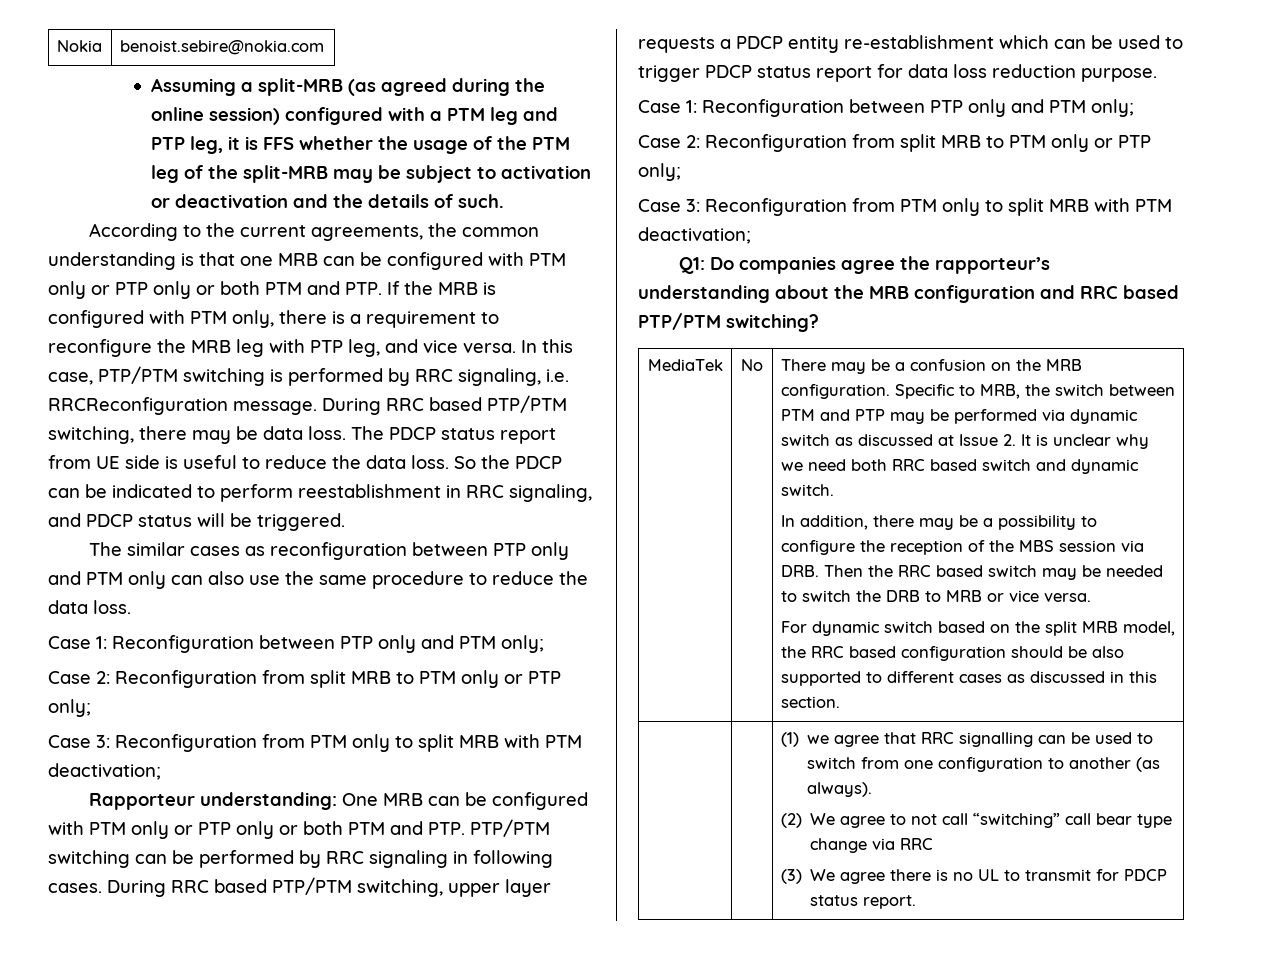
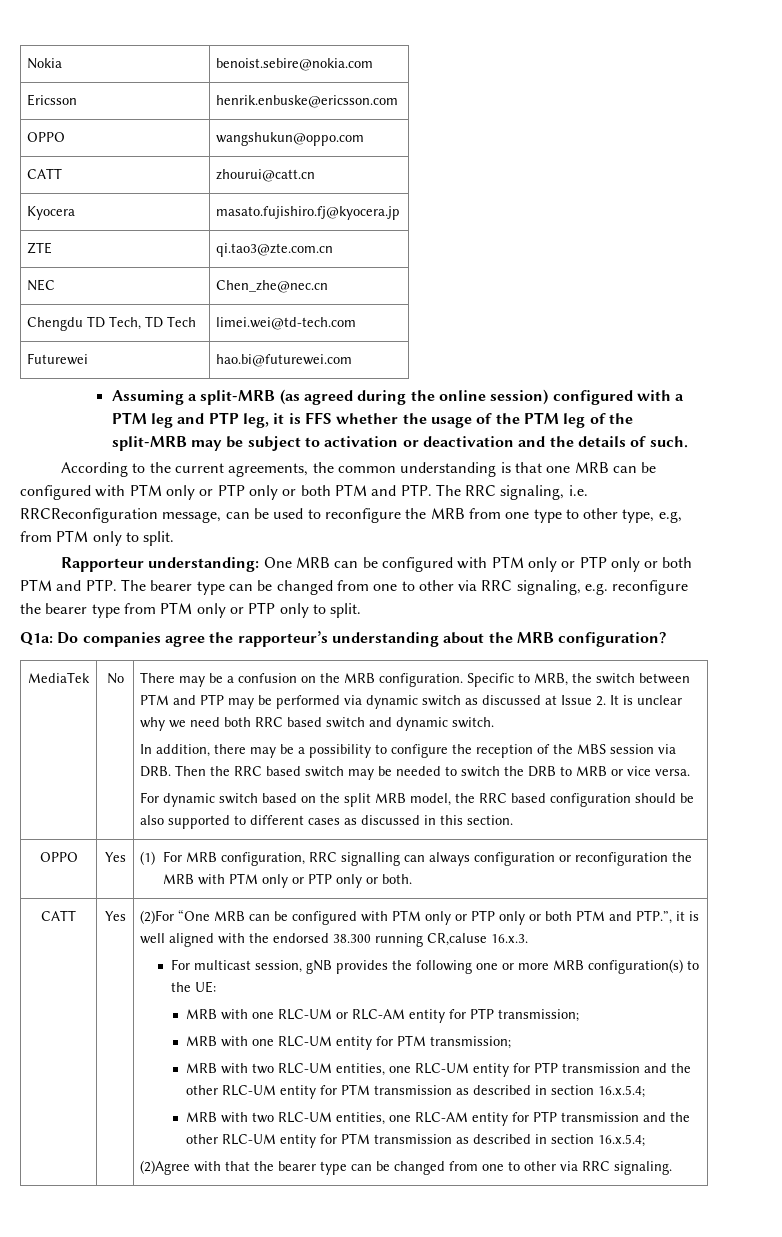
(324, 47) none -> [27,94,78,106] [216,95,399,108] [27,132,66,142] [216,132,365,146] [27,168,63,179] [216,169,316,182] [27,206,76,220] [216,206,401,220] [27,242,53,254] [216,243,334,257] [27,279,56,291] [216,280,329,293] [27,316,197,331] [216,317,357,330] [27,353,89,365] [216,354,353,367] // Ericsson | henrik.enbuske@ericsson.com // OPPO | wangshukun@oppo.com // CATT | zhourui@catt.cn // Kyocera | masato.fujishiro.fj@kyocera.jp // ZTE | qi.tao3@zte.com.cn // NEC | Chen_zhe@nec.cn // Chengdu TD Tech, TD Tech | limei.wei@td-tech.com // Futurewei | hao.bi@futurewei.com
[387,281,496,295] [48,310,499,328] [48,339,573,357] [48,366,569,386] [48,395,567,415] [48,426,556,444] [48,455,562,469] [48,484,592,502] [48,513,345,531] [89,542,570,560] [48,571,588,589] [48,600,131,614] [48,635,544,653] [48,670,561,688] [48,699,91,717] [48,734,582,752] [48,763,161,780] If the MRB is configured with PTM only, there is a requirement to reconfigure the MRB leg with PTP leg, and vice versa. In this case, PTP/PTM switching is performed by RRC signaling, i.e. RRCReconfiguration message. During RRC based PTP/PTM switching, there may be data loss. The PDCP status report from UE side is useful to reduce the data loss. So the PDCP can be indicated to perform reestablishment in RRC signaling, and PDCP status will be triggered. // The similar cases as reconfiguration between PTP only and PTM only can also use the same procedure to reduce the data loss. // Case 1: Reconfiguration between PTP only and PTM only; // Case 2: Reconfiguration from split MRB to PTM only or PTP only; // Case 3: Reconfiguration from PTM only to split MRB with PTM deactivation; -> [435,484,588,500] [20,508,682,523] [20,530,175,546] The RRC signaling, i.e. RRCReconfiguration message, can be used to reconfigure the MRB from one type to other type, e.g, from PTM only to split.
[470,819,550,837] [48,850,553,868] [48,877,551,897] [638,35,1183,53] [638,64,1157,82] [638,99,1134,117] [638,134,1151,152] [638,163,681,181] [638,198,1172,216] [638,227,751,244] [679,257,706,274] PTP/PTM switching can be performed by RRC signaling in following cases. During RRC based PTP/PTM switching, upper layer requests a PDCP entity re-establishment which can be used to trigger PDCP status report for data loss reduction purpose. // Case 1: Reconfiguration between PTP only and PTM only; // Case 2: Reconfiguration from split MRB to PTM only or PTP only; // Case 3: Reconfiguration from PTM only to split MRB with PTM deactivation; // Q1: -> [120,579,689,595] [20,602,362,618] [20,632,53,646] The bearer type can be changed from one to other via RRC signaling, e.g. reconfigure the bearer type from PTM only or PTP only to split. // Q1a:
[914,285,1179,303] [638,313,819,332] configuration and RRC based PTP/PTM switching? -> [558,632,667,647] configuration?
(840, 702) | -> [39,852,78,862] [104,852,126,862] OPPO | Yes
[807,732,1154,747] [807,757,1161,772] [807,782,873,797] [780,813,1173,828] [810,838,934,853] [780,869,1168,884] [810,895,917,909] we agree that RRC signalling can be used to switch from one configuration to another (as always). // (2) We agree to not call “switching” call bear type change via RRC // (3) We agree there is no UL to transmit for PDCP status report. -> [162,851,692,866] [162,873,412,888] [41,910,76,921] [104,911,126,921] [140,909,700,925] [140,933,529,947] [171,959,700,974] [171,981,217,993] [186,1008,580,1023] [186,1035,512,1050] [186,1062,692,1077] [186,1084,646,1099] [186,1111,691,1126] [186,1133,646,1148] [140,1160,673,1175] For MRB configuration, RRC signalling can always configuration or reconfiguration the MRB with PTM only or PTP only or both. // CATT | Yes | (2)For “One MRB can be configured with PTM only or PTP only or both PTM and PTP.”, it is well aligned with the endorsed 38.300 running CR,caluse 16.x.3. // For multicast session, gNB provides the following one or more MRB configuration(s) to the UE: // MRB with one RLC-UM or RLC-AM entity for PTP transmission; // MRB with one RLC-UM entity for PTM transmission; // MRB with two RLC-UM entities, one RLC-UM entity for PTP transmission and the other RLC-UM entity for PTM transmission as described in section 16.x.5.4; // MRB with two RLC-UM entities, one RLC-AM entity for PTP transmission and the other RLC-UM entity for PTM transmission as described in section 16.x.5.4; // (2)Agree with that the bearer type can be changed from one to other via RRC signaling.

